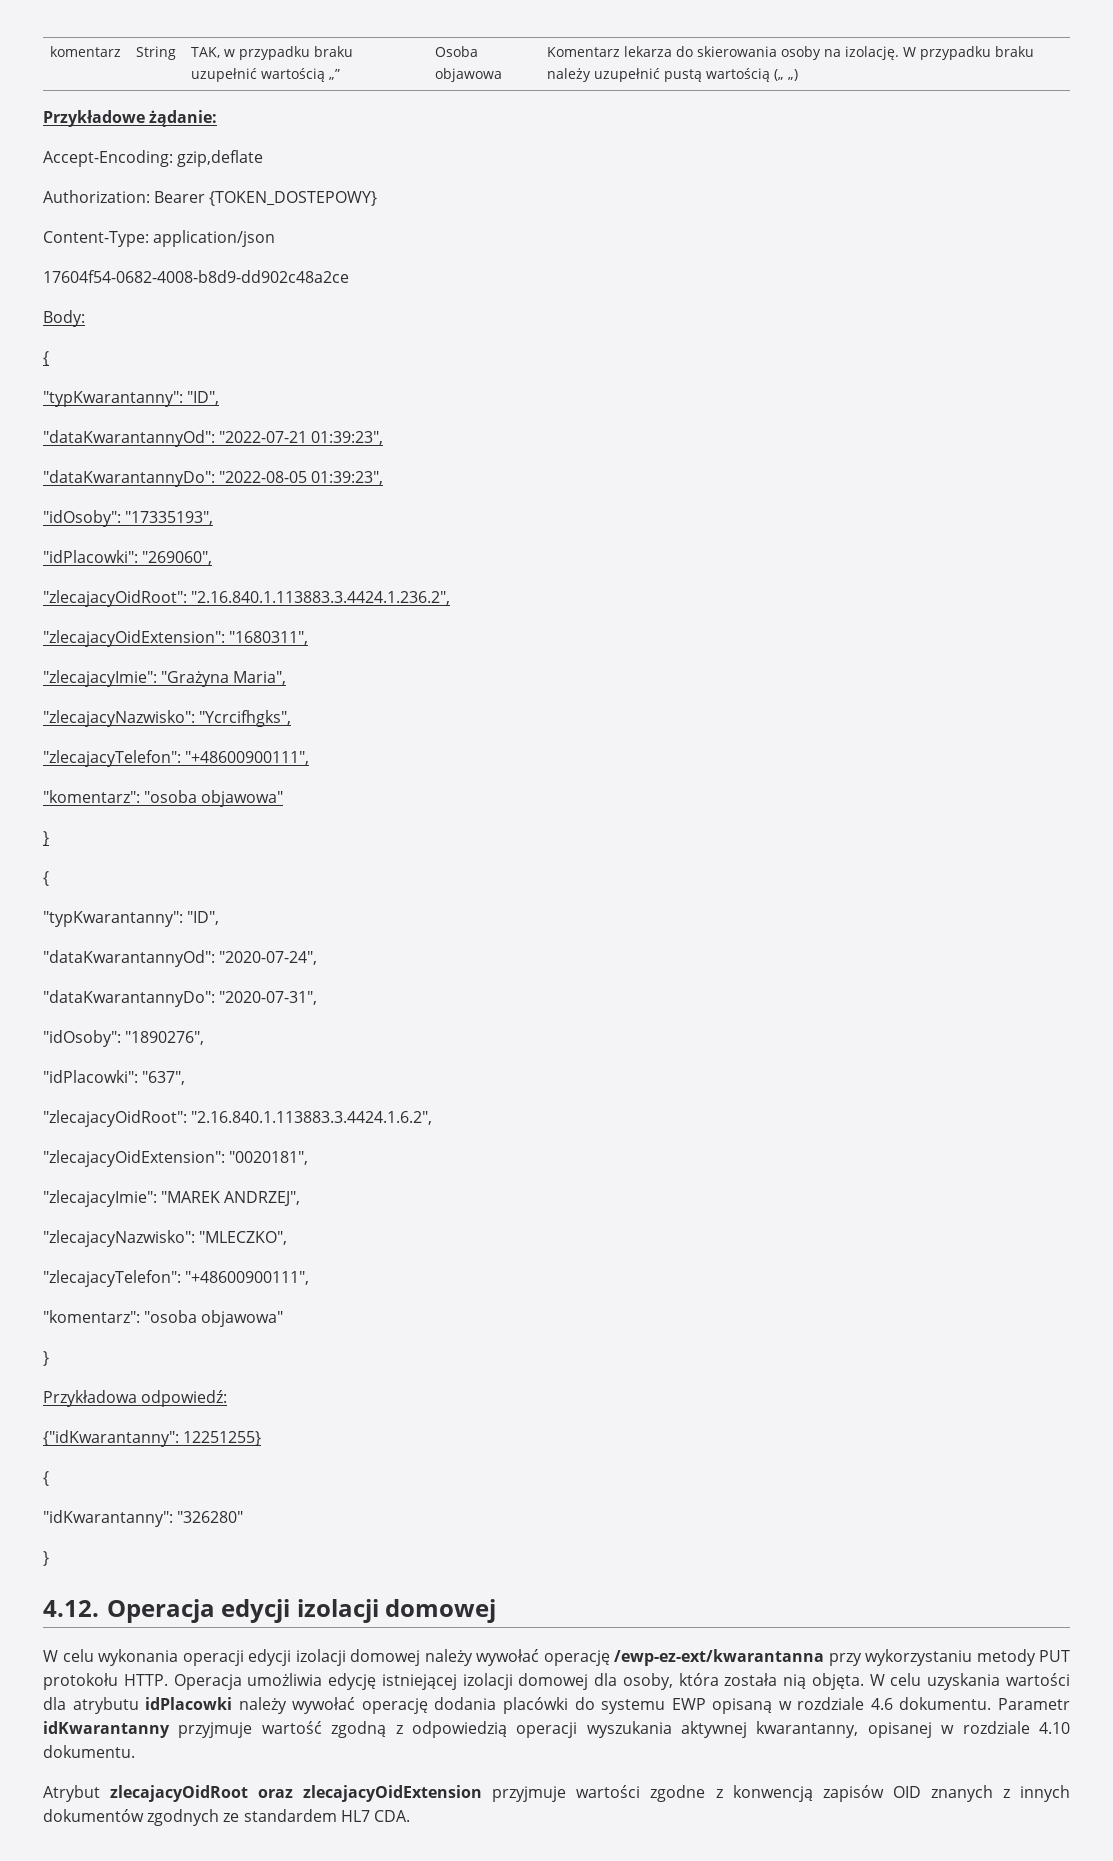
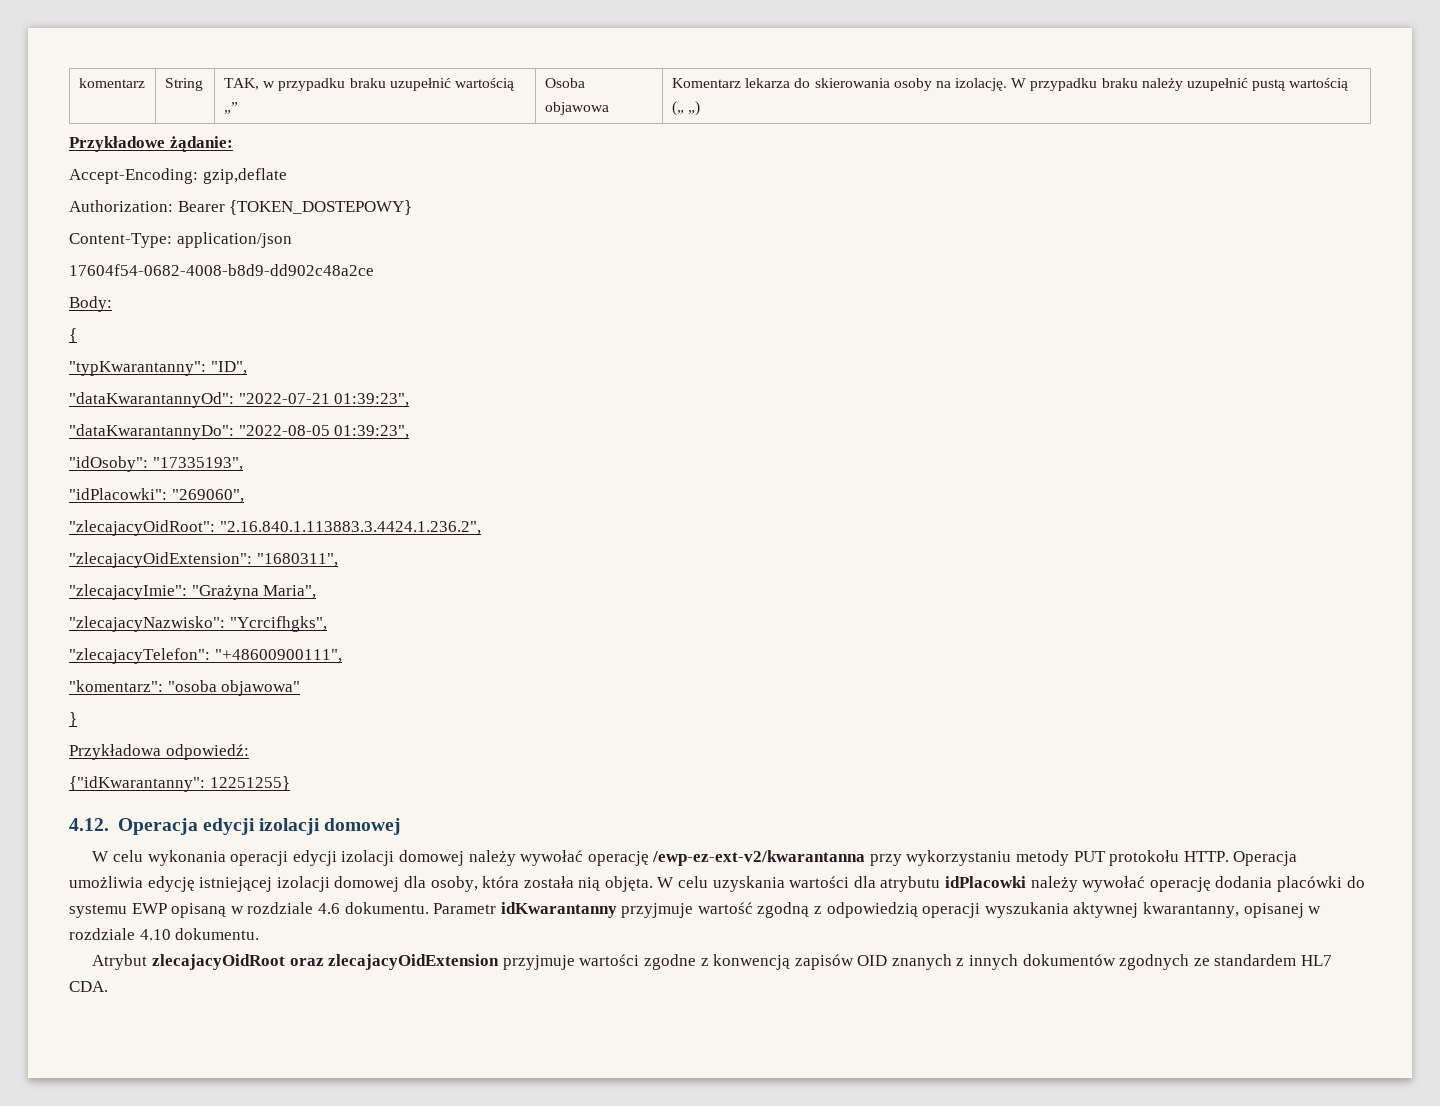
[43,871,49,886] [43,911,220,927] [43,950,318,967] [43,990,318,1007] [43,1030,205,1047] [43,1070,186,1085] [43,1110,433,1127] [43,1150,309,1167] [43,1190,301,1207] [43,1230,288,1247] [43,1270,310,1287] [43,1310,284,1327] [43,1351,49,1366] // { // "typKwarantanny": "ID", // "dataKwarantannyOd": "2020-07-24", // "dataKwarantannyDo": "2020-07-31", // "idOsoby": "1890276", // "idPlacowki": "637", // "zlecajacyOidRoot": "2.16.840.1.113883.3.4424.1.6.2", // "zlecajacyOidExtension": "0020181", // "zlecajacyImie": "MAREK ANDRZEJ", // "zlecajacyNazwisko": "MLECZKO", // "zlecajacyTelefon": "+48600900111", // "komentarz": "osoba objawowa" // } -> (77, 719) none
[43,1471,49,1486] [43,1510,244,1527] [43,1551,49,1566] // { // "idKwarantanny": "326280" // } -> (290, 783) none
[614,1649,824,1666] /ewp-ez-ext/kwarantanna -> [652,850,866,866] /ewp-ez-ext-v2/kwarantanna

